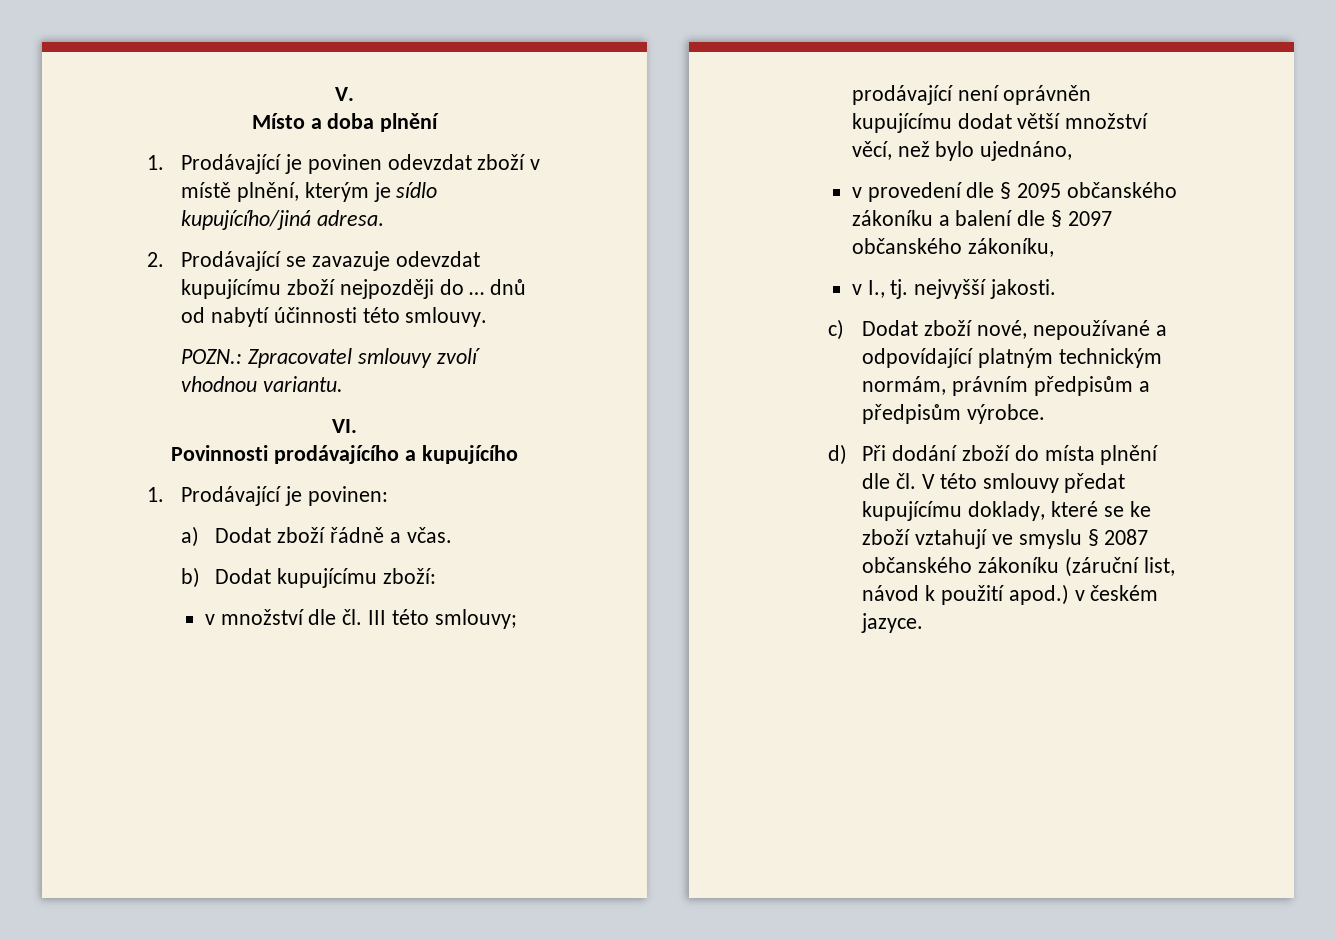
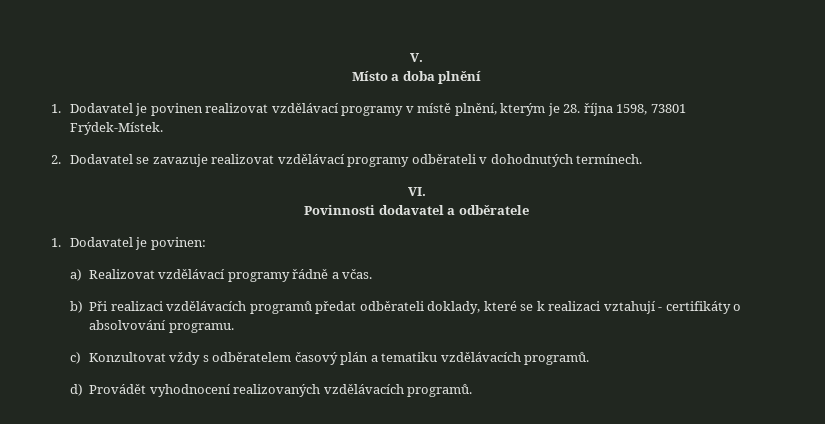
[181,154,282,174] Prodávající -> [69,103,133,113] Dodavatel
[387,154,526,170] odevzdat zboží -> [205,103,404,116] realizovat vzdělávací programy
[396,182,438,198] [181,210,385,230] sídlo kupujícího/jiná adresa. -> [563,103,686,116] [69,122,163,135] 28. října 1598, 73801 Frýdek-Místek.
[181,251,282,271] Prodávající -> [69,154,133,164] Dodavatel
[395,251,480,267] [181,279,527,299] [181,307,488,327] [181,348,481,368] [181,376,344,392] odevzdat kupujícímu zboží nejpozději do … dnů od nabytí účinnosti této smlouvy. // POZN.: Zpracovatel smlouvy zvolí vhodnou variantu. -> [211,154,643,167] realizovat vzdělávací programy odběrateli v dohodnutých termínech.
[274,445,518,464] [147,486,282,506] prodávajícího a kupujícího // 1. Prodávající -> [378,205,529,215] [51,237,133,247] dodavatel a odběratele // 1. Dodavatel
[215,527,326,543] Dodat zboží -> [88,269,290,282] Realizovat vzdělávací programy
[215,568,437,588] [204,609,517,629] [851,85,1092,105] [851,113,1149,133] [851,141,1073,161] [851,182,1177,202] [851,210,1112,227] [851,238,1054,257] [851,279,1057,299] [828,319,1167,340] [862,348,1163,368] [862,376,1150,396] [862,404,1046,424] [828,444,1159,465] [862,473,1126,493] [862,501,1151,521] [862,529,1149,549] [862,556,1175,577] [862,584,1159,605] [861,613,924,633] Dodat kupujícímu zboží: // v množství dle čl. III této smlouvy; prodávající není oprávněn kupujícímu dodat větší množství věcí, než bylo ujednáno, // v provedení dle § 2095 občanského zákoníku a balení dle § 2097 občanského zákoníku, // v I., tj. nejvyšší jakosti. // c) Dodat zboží nové, nepoužívané a odpovídající platným technickým normám, právním předpisům a předpisům výrobce. // d) Při dodání zboží do místa plnění dle čl. V této smlouvy předat kupujícímu doklady, které se ke zboží vztahují ve smyslu § 2087 občanského zákoníku (záruční list, návod k použití apod.) v českém jazyce. -> [89,301,742,314] [89,320,234,333] [69,352,590,365] [69,384,473,397] Při realizaci vzdělávacích programů předat odběrateli doklady, které se k realizaci vztahují - certifikáty o absolvování programu. // c) Konzultovat vždy s odběratelem časový plán a tematiku vzdělávacích programů. // d) Provádět vyhodnocení realizovaných vzdělávacích programů.

